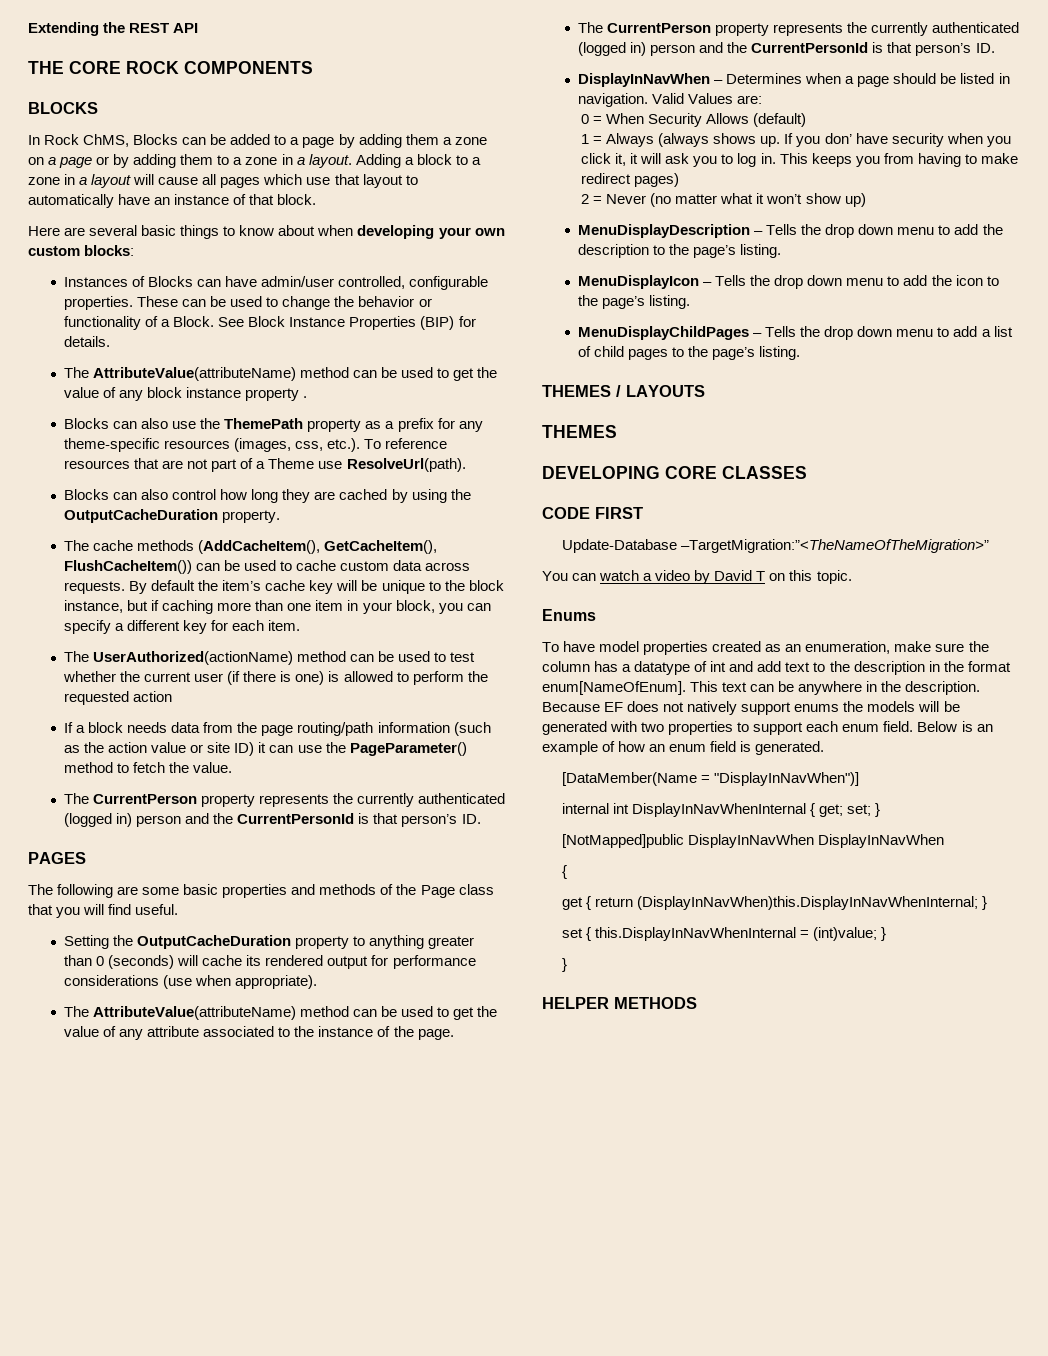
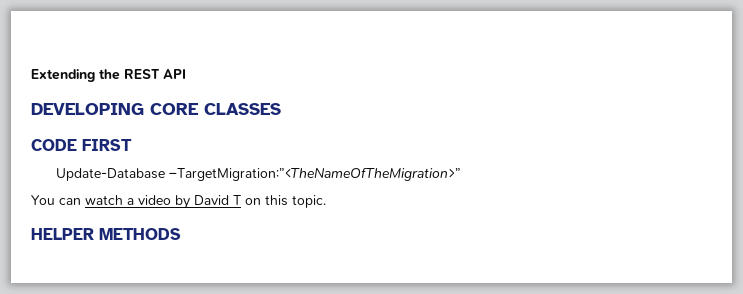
[28,61,313,74] [28,102,98,114] [28,134,487,148] [28,154,481,168] [28,174,418,188] [28,194,317,208] [28,225,505,239] [28,245,135,256] [64,276,489,290] [64,296,432,310] [64,316,476,330] [64,336,111,347] [64,367,498,381] [64,387,308,401] [64,418,483,432] [64,438,448,452] [64,458,466,472] [64,489,471,503] [64,509,281,523] [64,540,438,554] [64,560,471,574] [64,580,504,594] [64,600,491,614] [64,620,301,634] [64,651,476,665] [63,671,488,685] [64,691,173,705] [64,722,491,736] [64,742,467,756] [64,762,233,773] [64,793,506,807] [64,813,481,827] [28,852,86,864] [28,884,494,898] [28,904,179,918] [64,935,475,949] [64,955,476,969] [64,975,318,989] [64,1006,498,1020] [64,1026,454,1040] [578,22,1020,36] [578,42,995,56] [578,73,1010,87] [578,93,763,107] [581,113,807,127] [581,133,1011,147] [581,153,1018,167] [581,173,680,187] [581,193,866,207] [578,224,1003,238] [578,244,782,258] [578,275,999,289] [578,295,691,309] [578,326,1013,340] [578,346,801,360] [542,385,705,397] [542,425,617,438] // THE CORE ROCK COMPONENTS // BLOCKS // In Rock ChMS, Blocks can be added to a page by adding them a zone on a page or by adding them to a zone in a layout. Adding a block to a zone in a layout will cause all pages which use that layout to automatically have an instance of that block. // Here are several basic things to know about when developing your own custom blocks: // Instances of Blocks can have admin/user controlled, configurable properties. These can be used to change the behavior or functionality of a Block. See Block Instance Properties (BIP) for details. // The AttributeValue(attributeName) method can be used to get the value of any block instance property . // Blocks can also use the ThemePath property as a prefix for any theme-specific resources (images, css, etc.). To reference resources that are not part of a Theme use ResolveUrl(path). // Blocks can also control how long they are cached by using the OutputCacheDuration property. // The cache methods (AddCacheItem(), GetCacheItem(), FlushCacheItem()) can be used to cache custom data across requests. By default the item’s cache key will be unique to the block instance, but if caching more than one item in your block, you can specify a different key for each item. // The UserAuthorized(actionName) method can be used to test whether the current user (if there is one) is allowed to perform the requested action // If a block needs data from the page routing/path information (such as the action value or site ID) it can use the PageParameter() method to fetch the value. // The CurrentPerson property represents the currently authenticated (logged in) person and the CurrentPersonId is that person’s ID. // PAGES // The following are some basic properties and methods of the Page class that you will find useful. // Setting the OutputCacheDuration property to anything greater than 0 (seconds) will cache its rendered output for performance considerations (use when appropriate). // The AttributeValue(attributeName) method can be used to get the value of any attribute associated to the instance of the page. // The CurrentPerson property represents the currently authenticated (logged in) person and the CurrentPersonId is that person’s ID. // DisplayInNavWhen – Determines when a page should be listed in navigation. Valid Values are: // 0 = When Security Allows (default) // 1 = Always (always shows up. If you don’ have security when you click it, it will ask you to log in. This keeps you from having to make redirect pages) // 2 = Never (no matter what it won’t show up) // MenuDisplayDescription – Tells the drop down menu to add the description to the page’s listing. // MenuDisplayIcon – Tells the drop down menu to add the icon to the page’s listing. // MenuDisplayChildPages – Tells the drop down menu to add a list of child pages to the page’s listing. // THEMES / LAYOUTS // THEMES -> (186, 74) none
[542,609,596,621] [542,641,989,655] [542,661,1011,675] [542,681,981,695] [542,701,960,715] [542,721,993,735] [542,741,825,755] [561,772,859,786] [561,803,880,817] [561,834,944,848] [561,865,567,879] [561,896,987,910] [561,927,886,941] [561,958,567,972] // Enums // To have model properties created as an enumeration, make sure the column has a datatype of int and add text to the description in the format enum[NameOfEnum]. This text can be anywhere in the description. Because EF does not natively support enums the models will be generated with two properties to support each enum field. Below is an example of how an enum field is generated. // [DataMember(Name = "DisplayInNavWhen")] // internal int DisplayInNavWhenInternal { get; set; } // [NotMapped]public DisplayInNavWhen DisplayInNavWhen // { // get { return (DisplayInNavWhen)this.DisplayInNavWhenInternal; } // set { this.DisplayInNavWhenInternal = (int)value; } // } -> (326, 201) none

